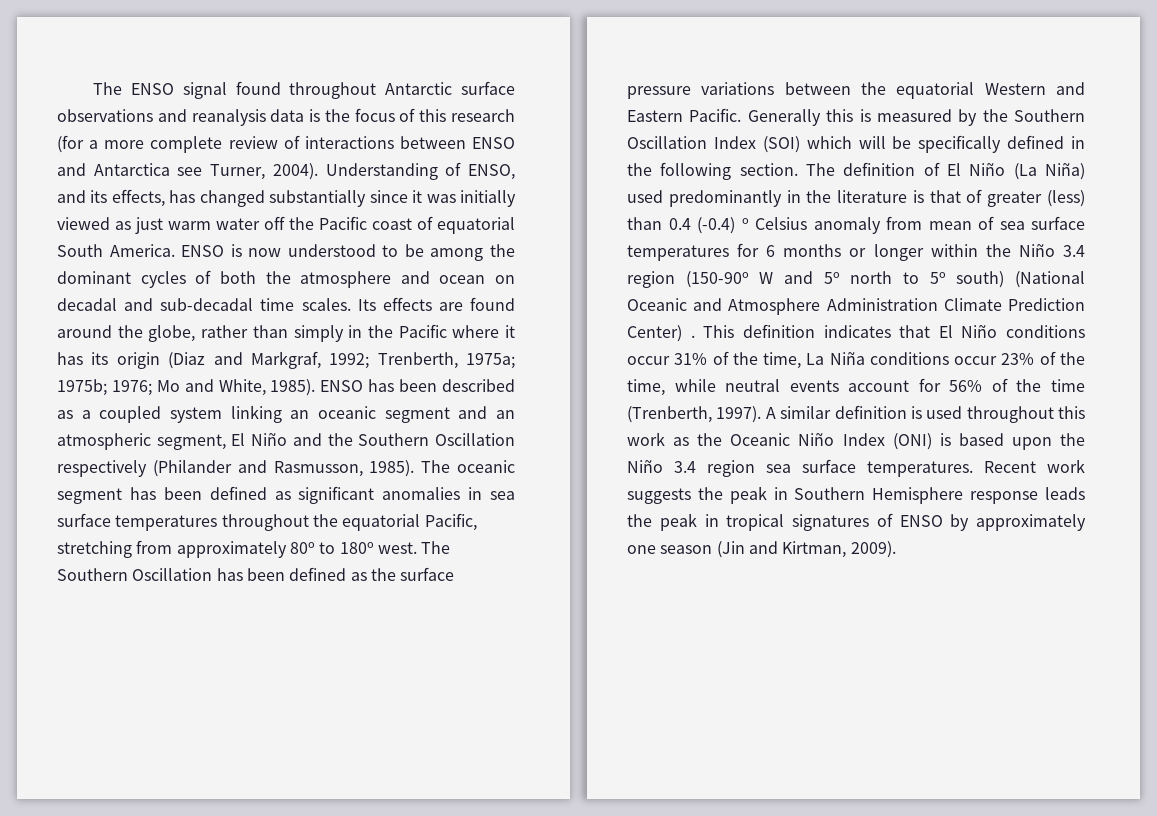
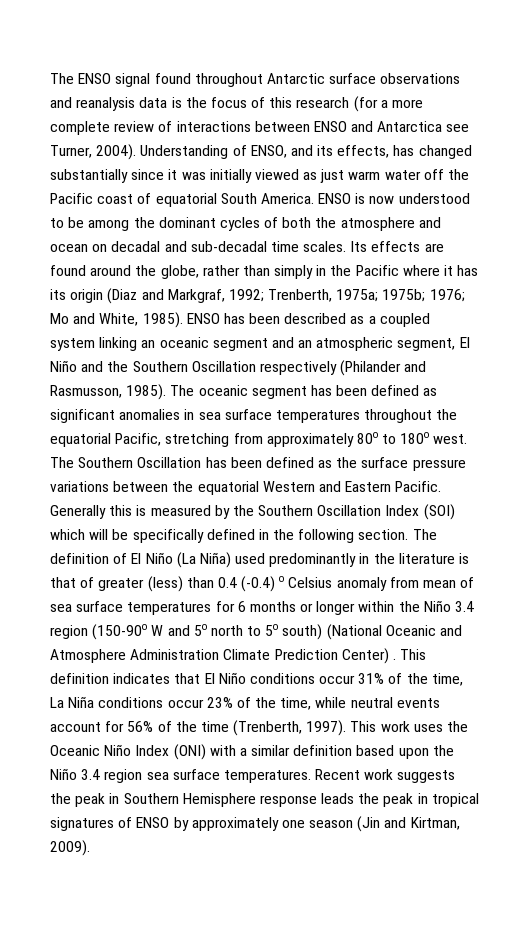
[765,405,1085,423] [627,432,690,446] A similar definition is used throughout this work as -> [350,721,443,732] This work uses
[939,433,951,446] is -> [209,745,353,756] with a similar definition

